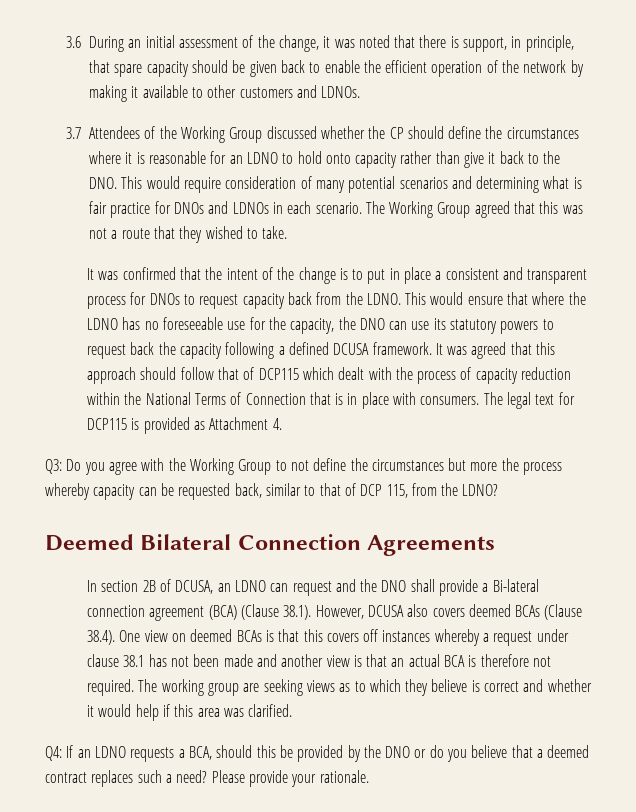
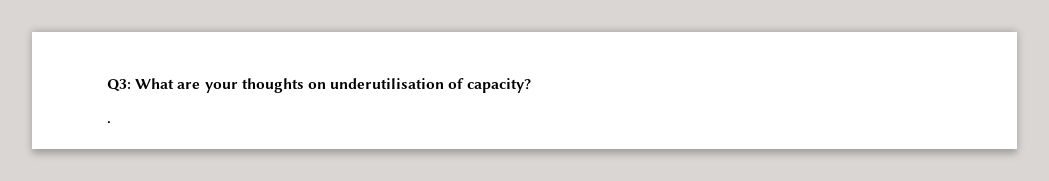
[65,35,574,52] [88,60,584,77] [88,85,361,102] [65,126,579,143] [88,151,561,168] [88,176,582,193] [88,201,583,218] [88,226,288,243] [86,267,588,284] [86,292,586,309] [86,317,554,334] [86,342,556,359] [86,367,572,384] [86,392,575,409] [86,417,282,434] [45,458,563,475] [45,483,499,500] [45,534,496,556] [86,579,539,596] [86,604,583,621] [86,629,569,646] [86,654,552,667] [86,679,592,696] [86,704,293,721] [45,745,590,762] [45,770,369,787] 3.6 During an initial assessment of the change, it was noted that there is support, in principle, that spare capacity should be given back to enable the efficient operation of the network by making it available to other customers and LDNOs. // 3.7 Attendees of the Working Group discussed whether the CP should define the circumstances where it is reasonable for an LDNO to hold onto capacity rather than give it back to the DNO. This would require consideration of many potential scenarios and determining what is fair practice for DNOs and LDNOs in each scenario. The Working Group agreed that this was not a route that they wished to take. // It was confirmed that the intent of the change is to put in place a consistent and transparent process for DNOs to request capacity back from the LDNO. This would ensure that where the LDNO has no foreseeable use for the capacity, the DNO can use its statutory powers to request back the capacity following a defined DCUSA framework. It was agreed that this approach should follow that of DCP115 which dealt with the process of capacity reduction within the National Terms of Connection that is in place with consumers. The legal text for DCP115 is provided as Attachment 4. // Q3: Do you agree with the Working Group to not define the circumstances but more the process whereby capacity can be requested back, similar to that of DCP 115, from the LDNO? // Deemed Bilateral Connection Agreements // In section 2B of DCUSA, an LDNO can request and the DNO shall provide a Bi-lateral connection agreement (BCA) (Clause 38.1). However, DCUSA also covers deemed BCAs (Clause 38.4). One view on deemed BCAs is that this covers off instances whereby a request under clause 38.1 has not been made and another view is that an actual BCA is therefore not required. The working group are seeking views as to which they believe is correct and whether it would help if this area was clarified. // Q4: If an LDNO requests a BCA, should this be provided by the DNO or do you believe that a deemed contract replaces such a need? Please provide your rationale. -> [107,78,532,93] [107,121,111,124] Q3: What are your thoughts on underutilisation of capacity? // .

